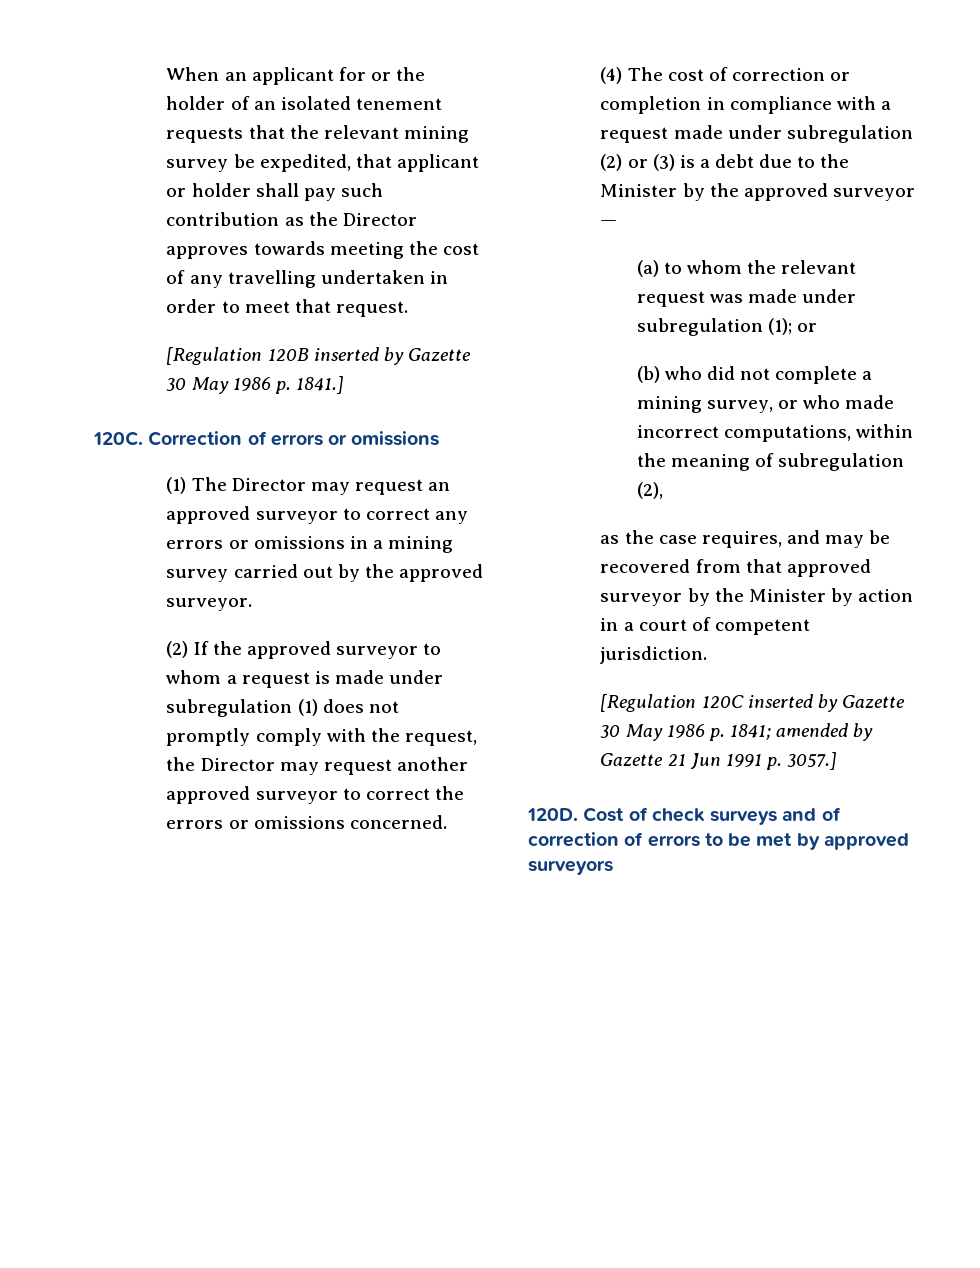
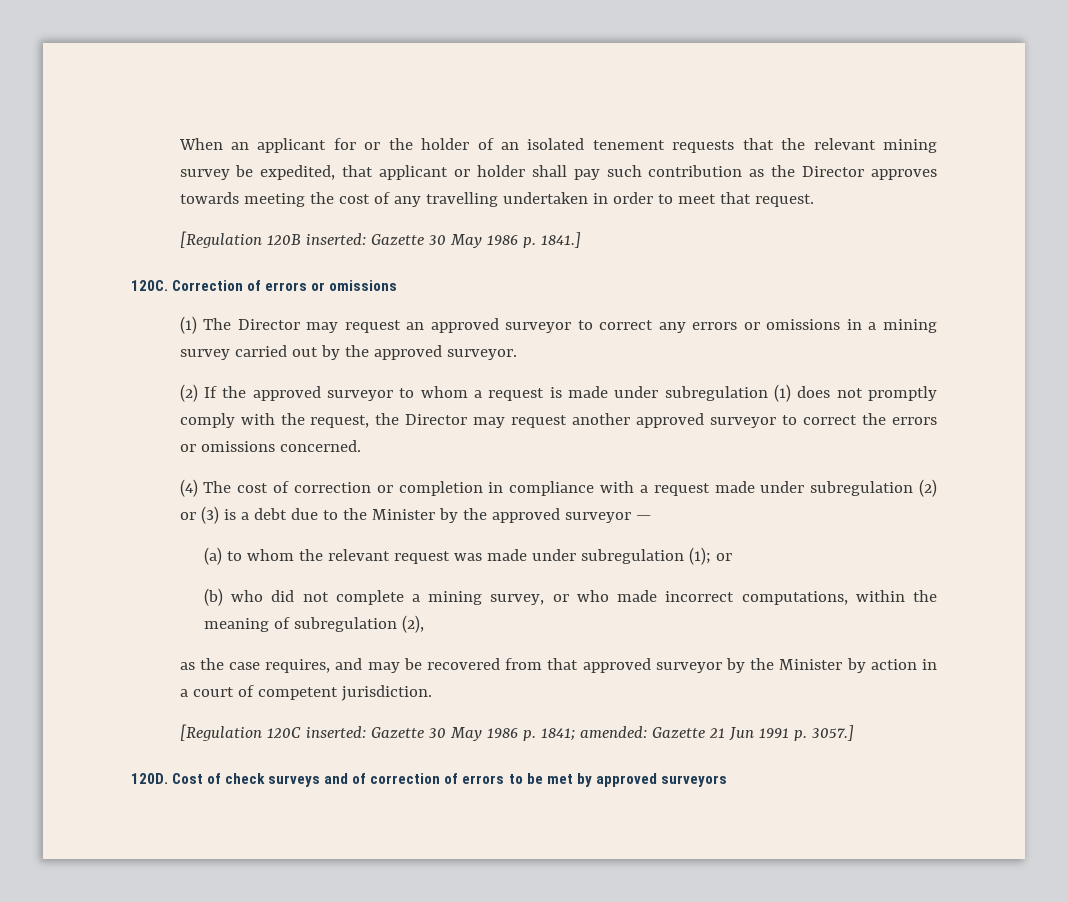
[313,347,404,365] inserted by -> [305,233,366,245] inserted:
[747,694,838,712] inserted by -> [305,726,366,738] inserted:
[776,723,874,741] amended by -> [579,726,647,738] amended:

